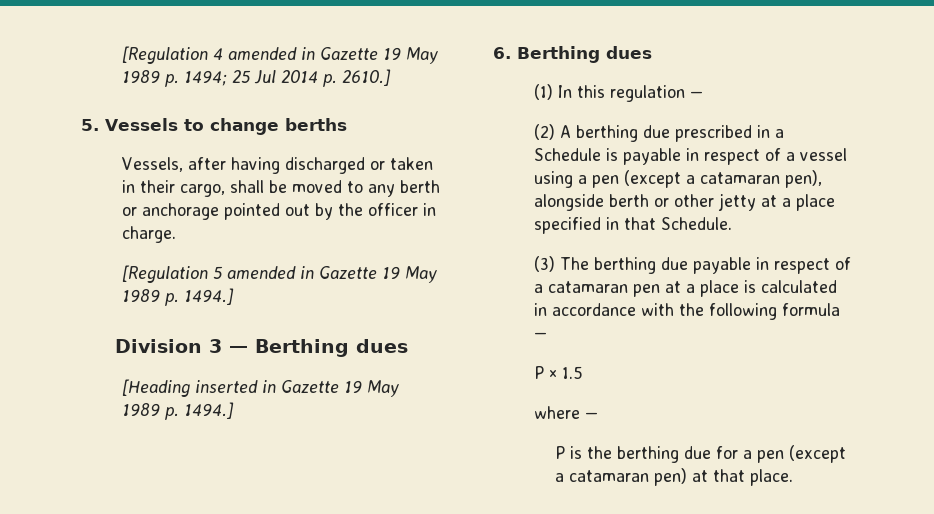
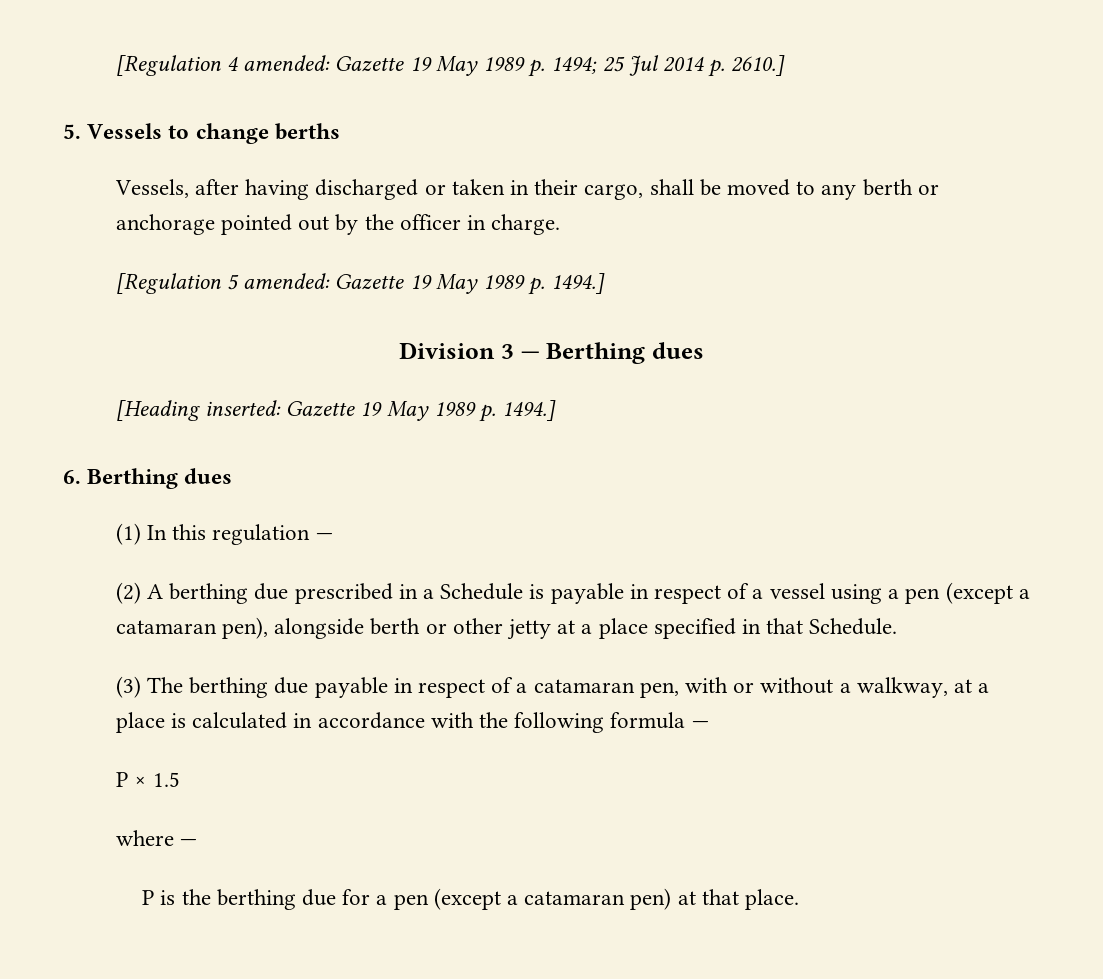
[228,47,316,60] amended in -> [243,55,331,71] amended:
[227,266,315,279] amended in -> [243,273,331,289] amended:
[195,380,277,393] inserted in -> [204,400,281,416] inserted:
[633,284,661,297] pen -> [639,677,948,698] pen, with or without a walkway,

